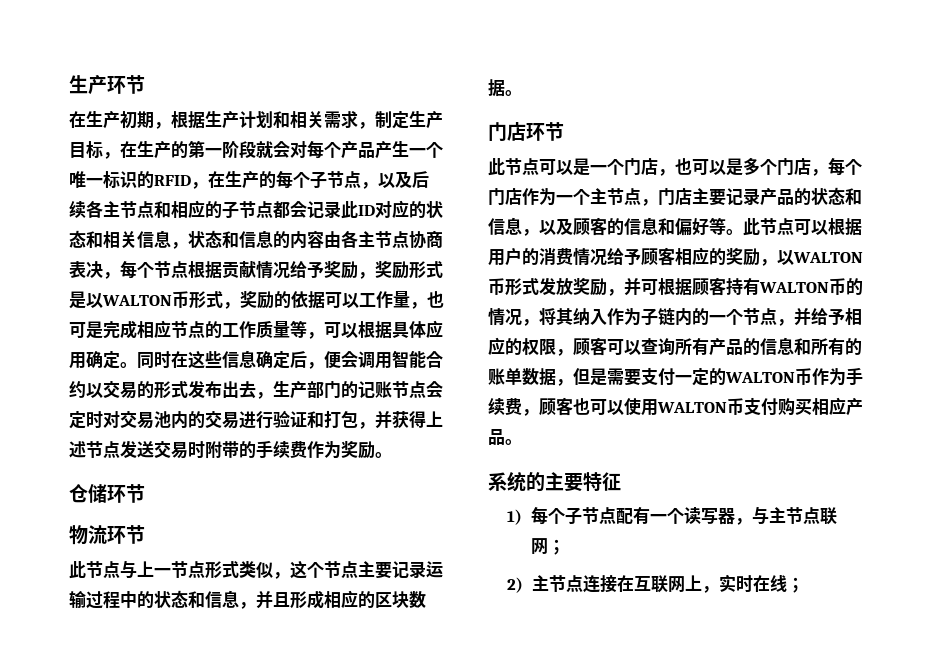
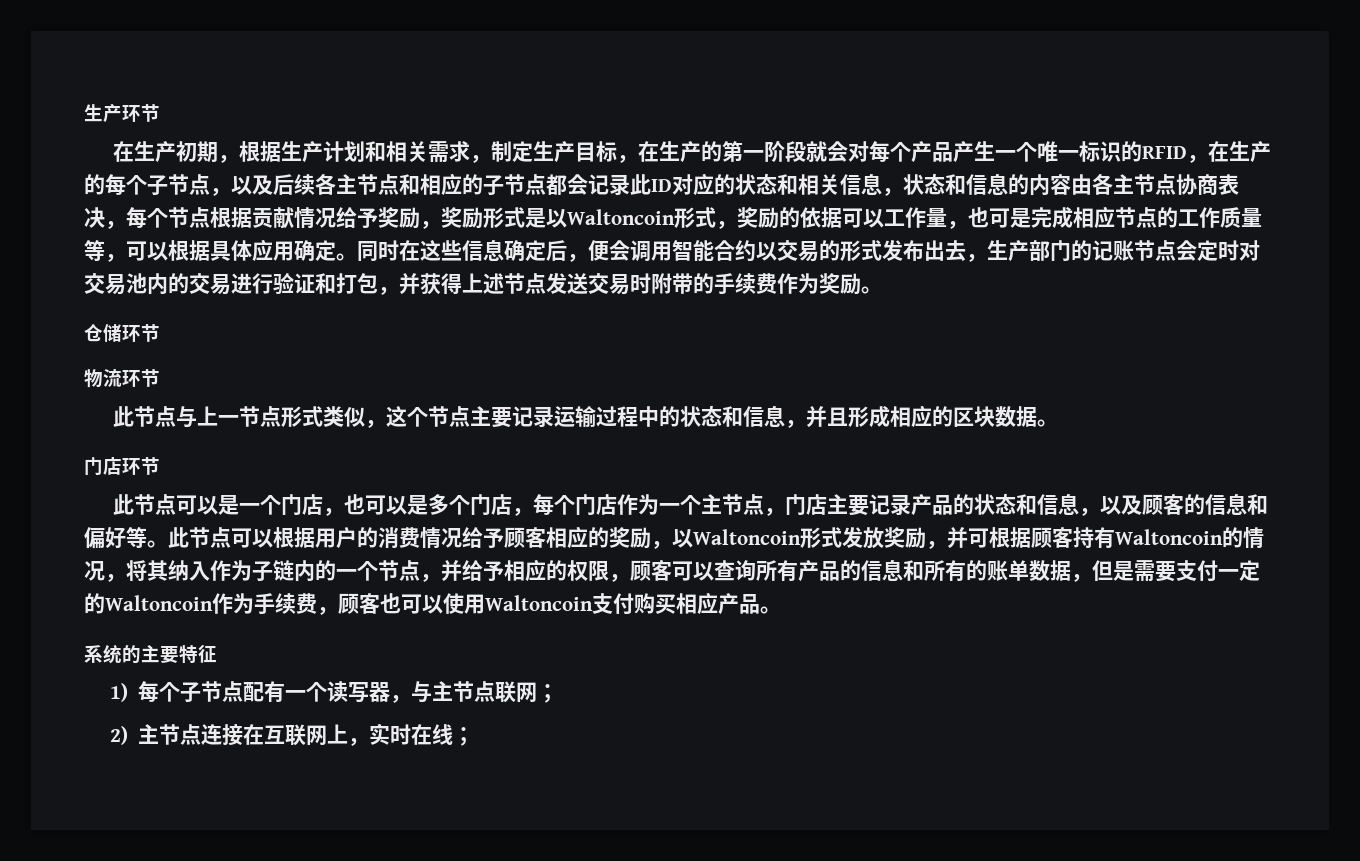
[102,291,189,308] WALTON币 -> [567,209,675,225] Waltoncoin
[793,252,863,263] [488,278,505,295] WALTON币 -> [693,529,801,545] Waltoncoin
[759,278,846,295] WALTON币 -> [1115,529,1223,545] Waltoncoin
[725,368,812,385] WALTON币 -> [105,595,213,611] Waltoncoin
[657,398,744,415] WALTON币 -> [485,595,593,611] Waltoncoin

